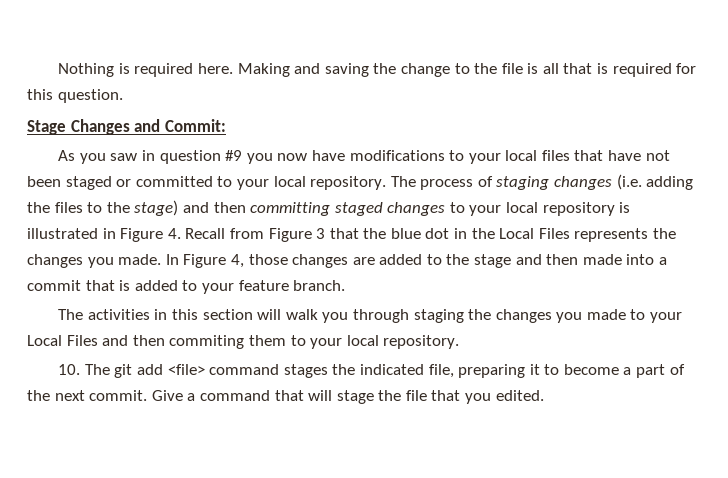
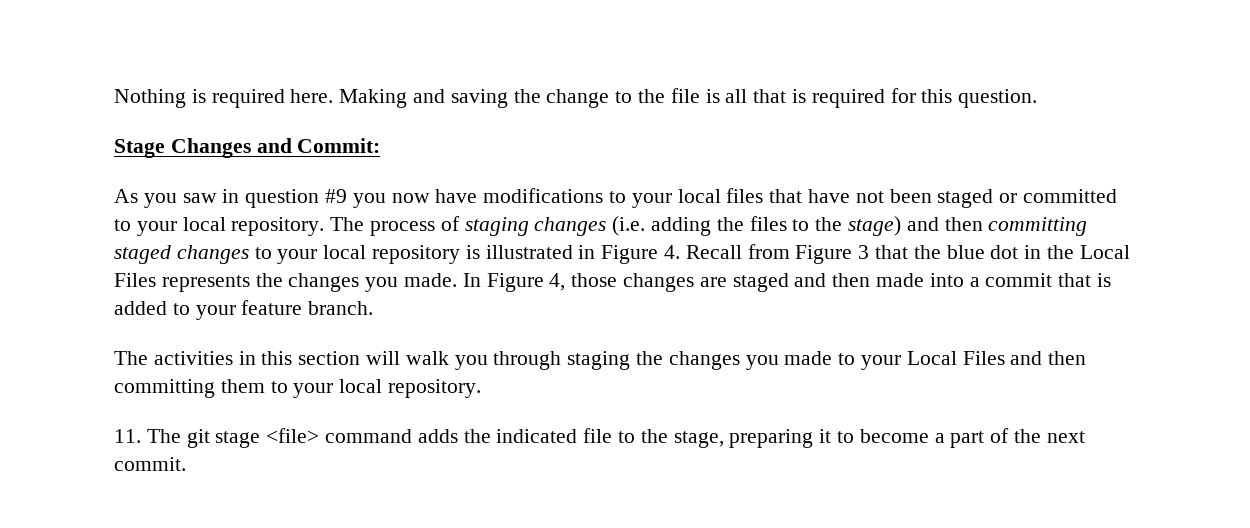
[379,254,512,268] added to the stage -> [732,273,789,292] staged
[169,335,245,349] commiting -> [114,379,215,398] committing
[58,364,81,375] 10. -> [114,429,141,443] 11.
[136,364,163,375] add -> [215,431,261,448] stage
[283,364,328,378] stages -> [417,429,458,443] adds
[428,364,454,378] file, -> [583,428,724,448] file to the stage,
[151,390,544,404] Give a command that will stage the file that you edited. -> (186, 464) none

